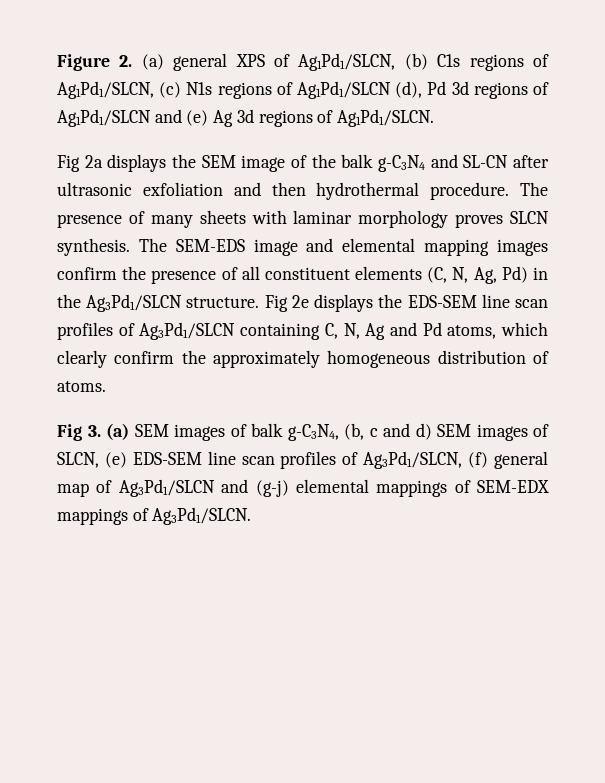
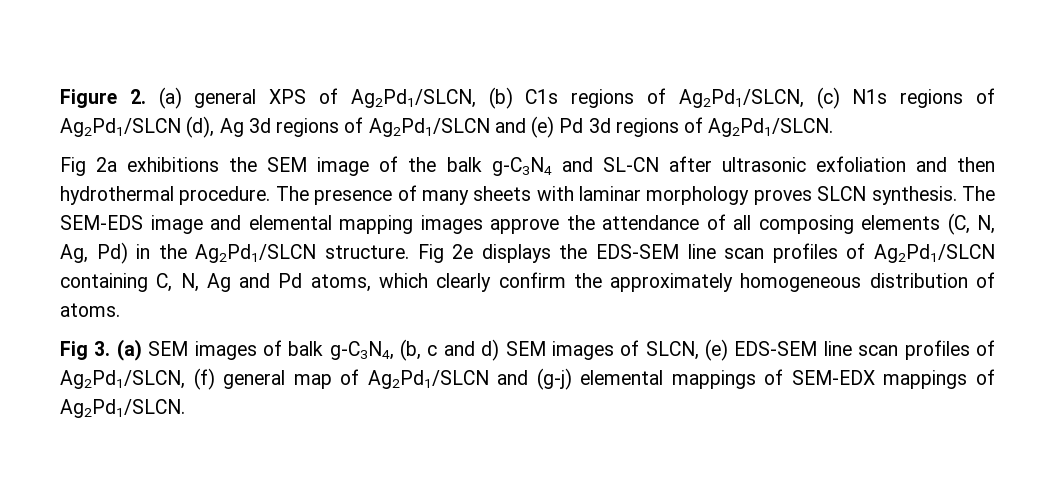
[298,53,396,71] Ag1Pd1/SLCN, -> [350,89,476,108] Ag2Pd1/SLCN,
[57,81,154,99] Ag1Pd1/SLCN, -> [678,89,804,108] Ag2Pd1/SLCN,
[297,81,549,99] [57,109,435,127] Ag1Pd1/SLCN (d), Pd 3d regions of Ag1Pd1/SLCN and (e) Ag 3d regions of Ag1Pd1/SLCN. -> [60,116,834,138] Ag2Pd1/SLCN (d), Ag 3d regions of Ag2Pd1/SLCN and (e) Pd 3d regions of Ag2Pd1/SLCN.
[107,154,167,172] displays -> [127,157,220,172] exhibitions
[57,266,217,284] confirm the presence -> [490,215,699,234] approve the attendance
[264,267,350,280] constituent -> [758,215,854,234] composing
[86,294,183,312] Ag3Pd1/SLCN -> [195,244,317,263] Ag2Pd1/SLCN
[139,322,236,340] Ag3Pd1/SLCN -> [874,244,996,263] Ag2Pd1/SLCN
[363,451,463,469] Ag3Pd1/SLCN, -> [60,370,185,389] Ag2Pd1/SLCN,
[118,479,215,497] Ag3Pd1/SLCN -> [367,370,489,389] Ag2Pd1/SLCN
[152,507,252,525] Ag3Pd1/SLCN. -> [60,399,185,418] Ag2Pd1/SLCN.

